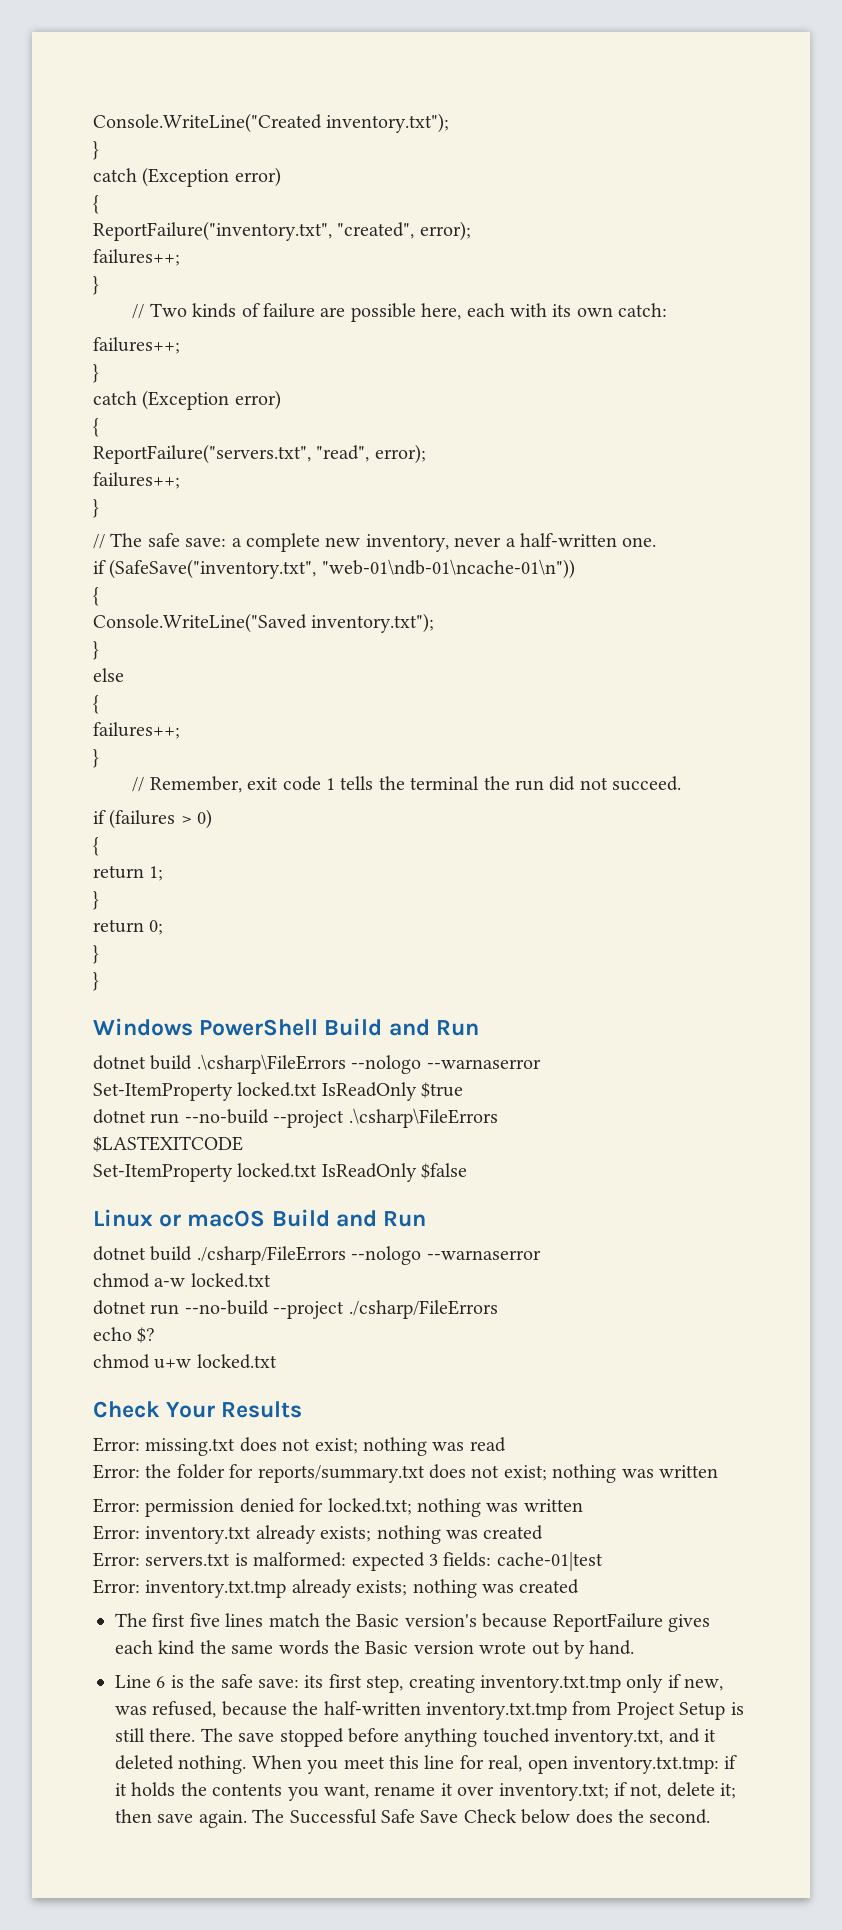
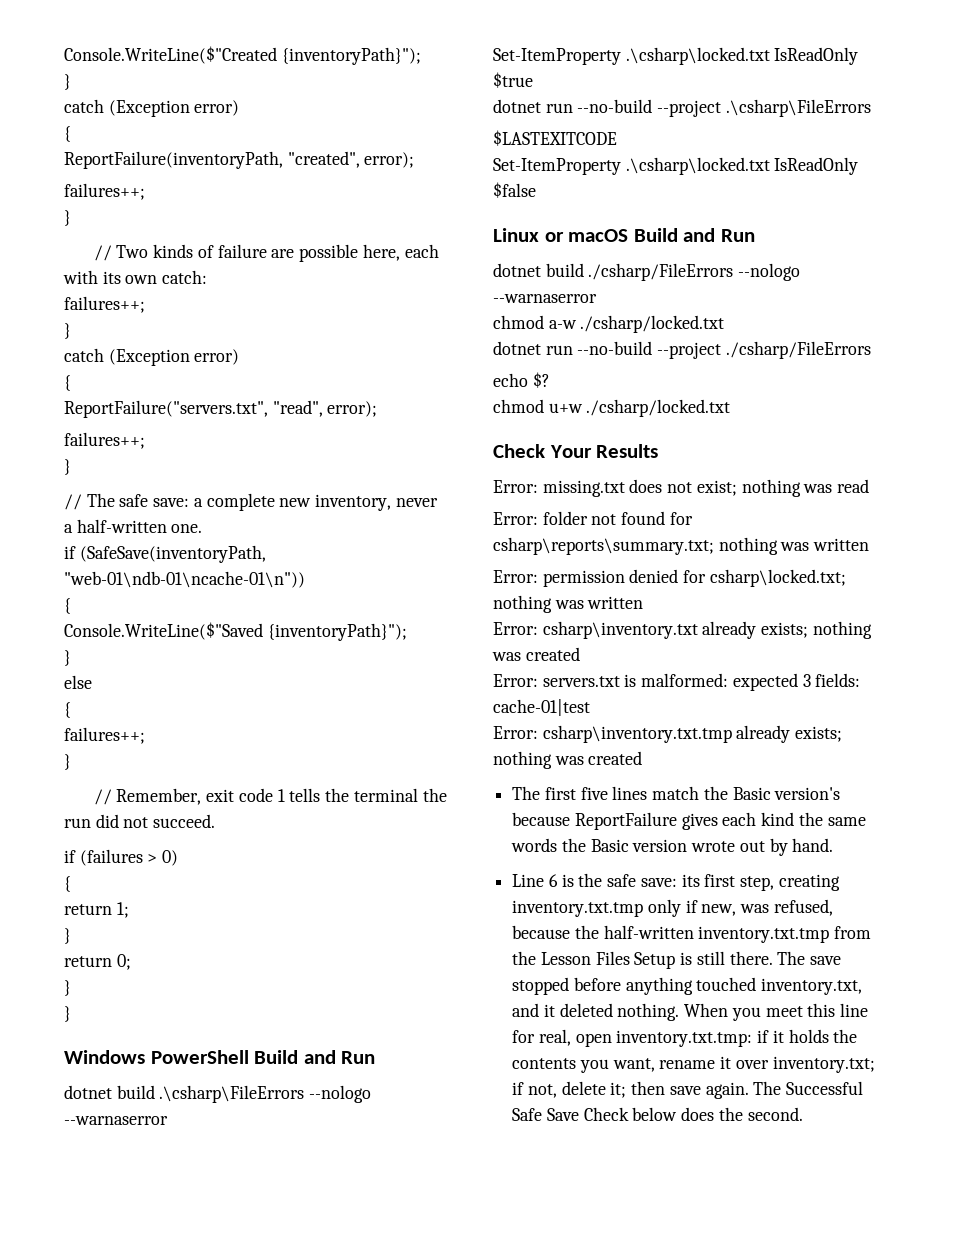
[93,113,450,133] [93,141,99,160] [93,167,281,187] [93,195,99,214] [93,221,332,241] Console.WriteLine("Created inventory.txt"); // } // catch (Exception error) // { // ReportFailure("inventory.txt", -> [64,46,421,65] [64,74,71,90] [64,99,240,117] [64,126,71,142] [64,151,283,169] Console.WriteLine($"Created {inventoryPath}"); // } // catch (Exception error) // { // ReportFailure(inventoryPath,
[109,559,317,579] (SafeSave("inventory.txt", -> [79,545,266,563] (SafeSave(inventoryPath,
[93,613,435,633] Console.WriteLine("Saved inventory.txt"); -> [64,622,407,641] Console.WriteLine($"Saved {inventoryPath}");
[237,1082,318,1097] locked.txt -> [625,47,770,65] .\csharp\locked.txt
[237,1163,318,1178] locked.txt -> [625,157,770,175] .\csharp\locked.txt
[190,1273,271,1288] locked.txt -> [580,315,725,333] ./csharp/locked.txt
[196,1354,277,1369] locked.txt -> [586,399,731,417] ./csharp/locked.txt
[145,1464,547,1483] the folder for reports/summary.txt does not exist; -> [542,511,693,525] [493,537,714,555] folder not found for csharp\reports\summary.txt;
[327,1498,583,1517] [93,1525,252,1544] locked.txt; nothing was written // Error: inventory.txt -> [709,569,846,587] [493,595,644,613] [493,621,698,639] csharp\locked.txt; nothing was written // Error: csharp\inventory.txt
[145,1580,287,1598] inventory.txt.tmp -> [542,725,732,743] csharp\inventory.txt.tmp
[616,1702,675,1720] Project -> [512,951,630,965] the Lesson Files

